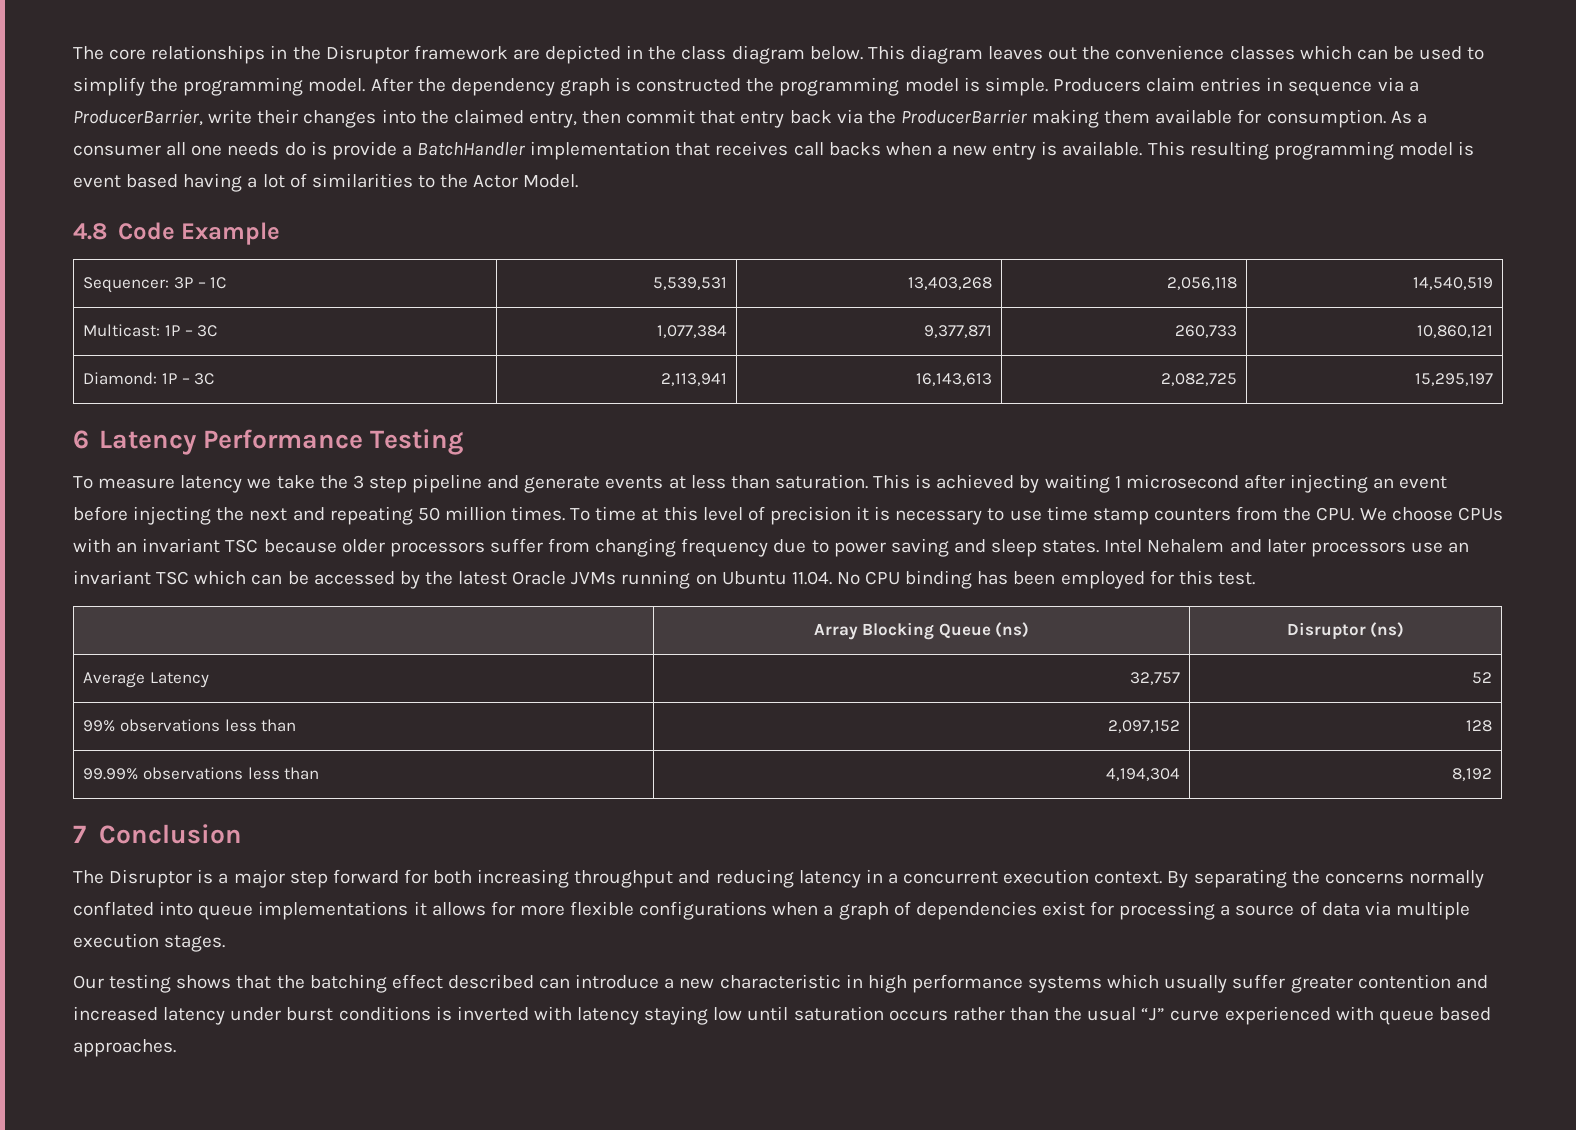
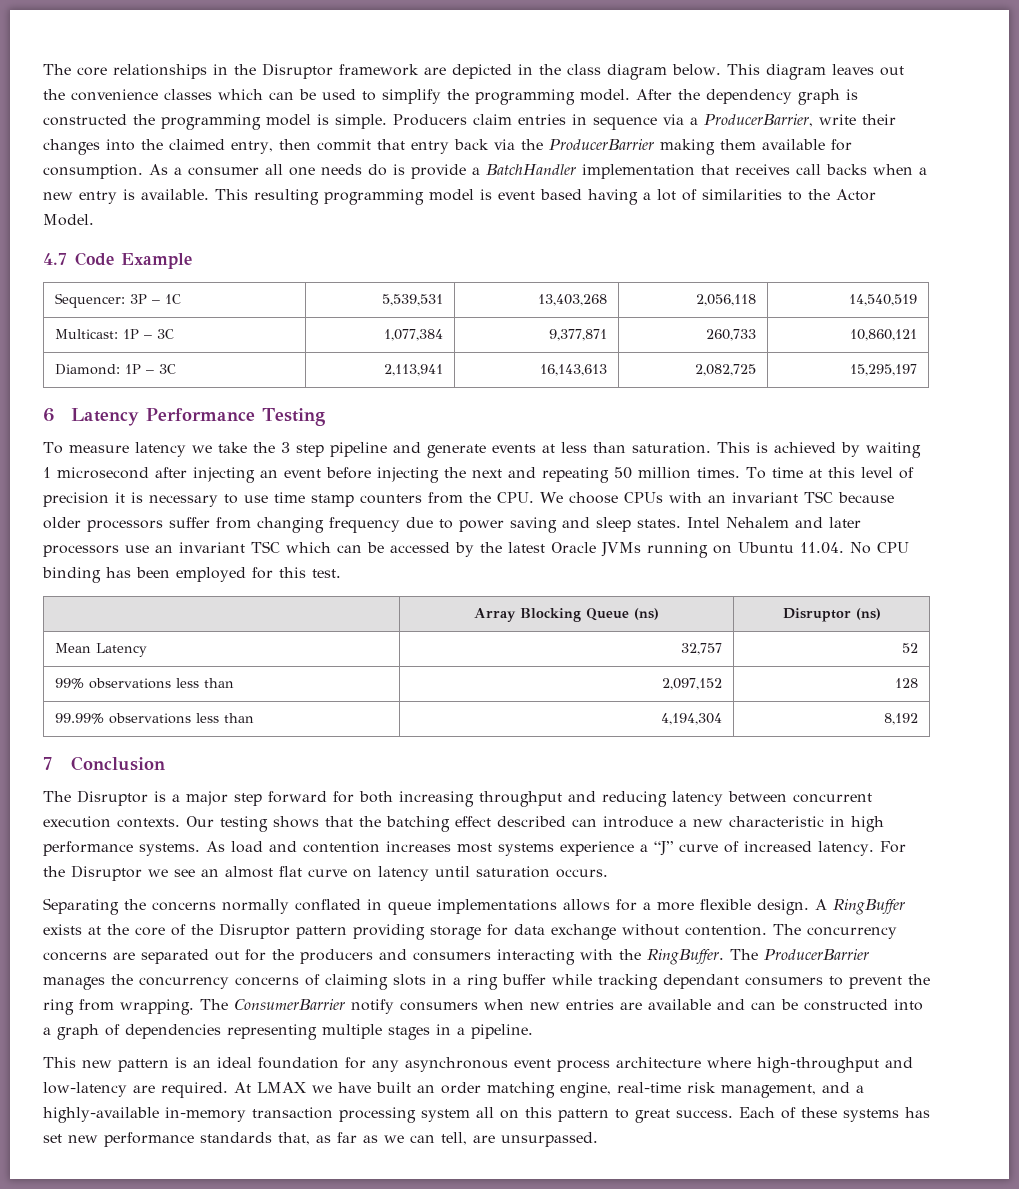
[73,223,108,240] 4.8 -> [43,253,67,265] 4.7
[83,672,146,688] Average -> [55,643,92,653] Mean
[865,869,1484,888] [73,901,1470,920] [73,933,226,952] in a concurrent execution context. By separating the concerns normally conflated into queue implementations it allows for more flexible configurations when a graph of dependencies exist for processing a source of data via multiple execution stages. // -> [728,791,872,803] [43,816,180,828] between concurrent execution contexts.
[1028,974,1488,993] [73,1006,1491,1025] [73,1039,176,1057] systems which usually suffer greater contention and increased latency under burst conditions is inverted with latency staying low until saturation occurs rather than the usual “J” curve experienced with queue based approaches. -> [139,841,906,856] [43,865,608,881] [43,898,905,915] [43,923,897,940] [43,949,869,965] [43,974,930,990] [43,999,923,1015] [43,1024,533,1040] [43,1057,913,1073] [43,1082,864,1098] [43,1107,930,1123] [43,1132,598,1147] systems. As load and contention increases most systems experience a “J” curve of increased latency. For the Disruptor we see an almost flat curve on latency until saturation occurs. // Separating the concerns normally conflated in queue implementations allows for a more flexible design. A RingBuffer exists at the core of the Disruptor pattern providing storage for data exchange without contention. The concurrency concerns are separated out for the producers and consumers interacting with the RingBuffer. The ProducerBarrier manages the concurrency concerns of claiming slots in a ring buffer while tracking dependant consumers to prevent the ring from wrapping. The ConsumerBarrier notify consumers when new entries are available and can be constructed into a graph of dependencies representing multiple stages in a pipeline. // This new pattern is an ideal foundation for any asynchronous event process architecture where high-throughput and low-latency are required. At LMAX we have built an order matching engine, real-time risk management, and a highly-available in-memory transaction processing system all on this pattern to great success. Each of these systems has set new performance standards that, as far as we can tell, are unsurpassed.

